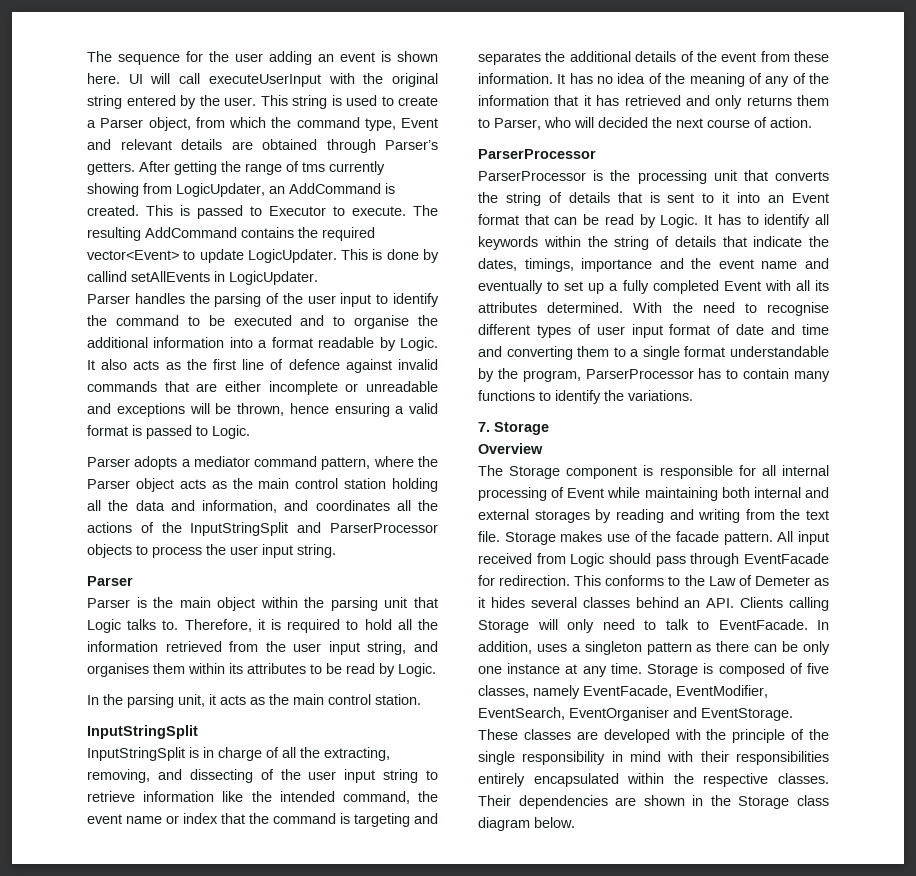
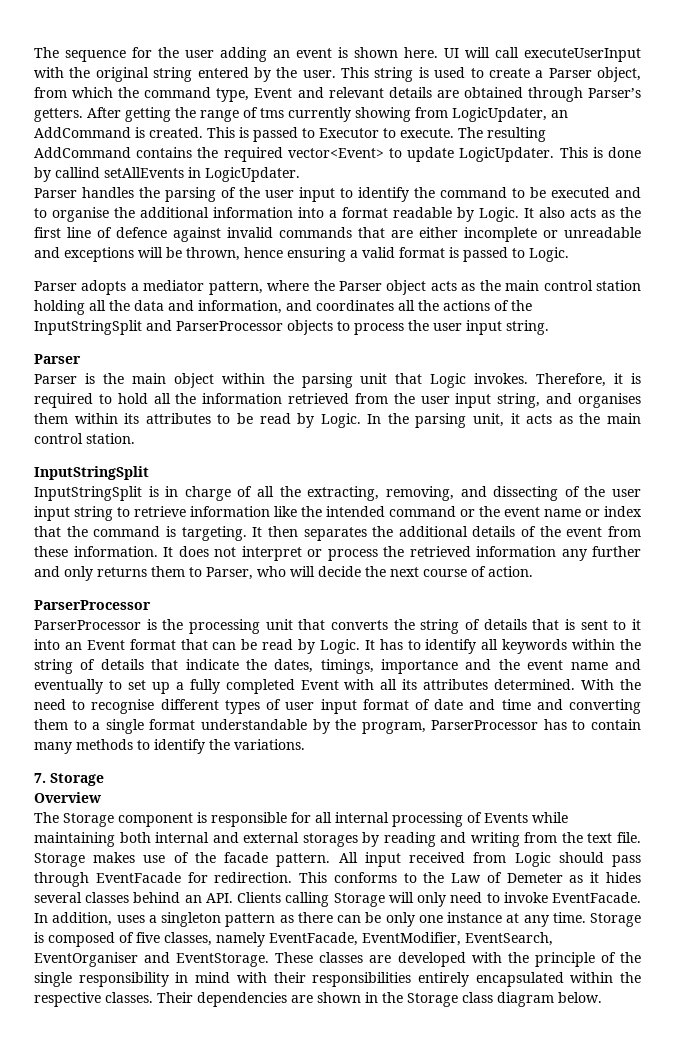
[254,456,318,467] command -> (205, 285) none
[127,619,179,630] talks to. -> [474,373,529,384] invokes.
(436, 670) // -> (361, 420) none
[342,791,410,804] command, -> [389,506,475,517] command or
[354,813,438,827] targeting and -> [181,526,298,541] targeting. It then
[569,73,829,87] [478,95,681,106] has no idea of the meaning of any of the information that it has retrieved -> [178,546,641,561] does not interpret or process the retrieved information any further
[598,117,648,128] decided -> [318,566,361,577] decide
[478,390,535,401] functions -> [76,739,133,750] methods
[567,488,605,498] Event -> [484,813,528,823] Events
[665,619,709,630] talk to -> [503,892,548,903] invoke

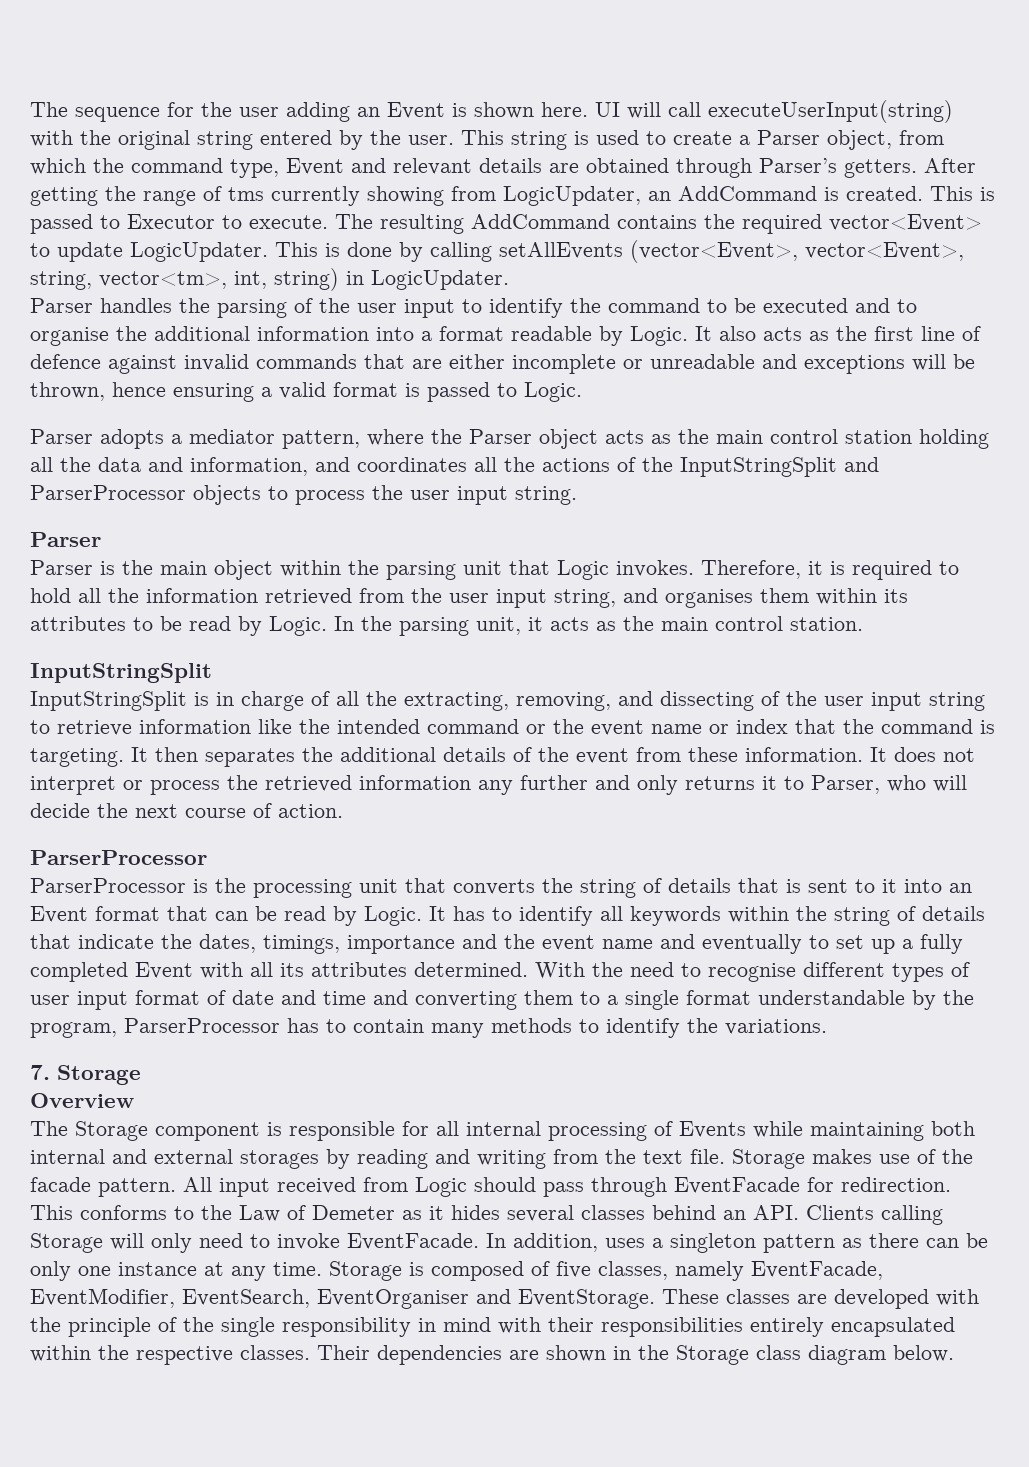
[296,48,332,58] event -> [387,102,445,119] Event
[524,48,641,62] executeUserInput -> [708,100,953,123] executeUserInput(string)
[55,167,184,178] callind setAllEvents -> [430,240,964,263] [30,268,339,291] calling setAllEvents (vector<Event>, vector<Event>, string, vector<tm>, int, string)
[151,566,185,577] them -> [762,776,777,790] it

